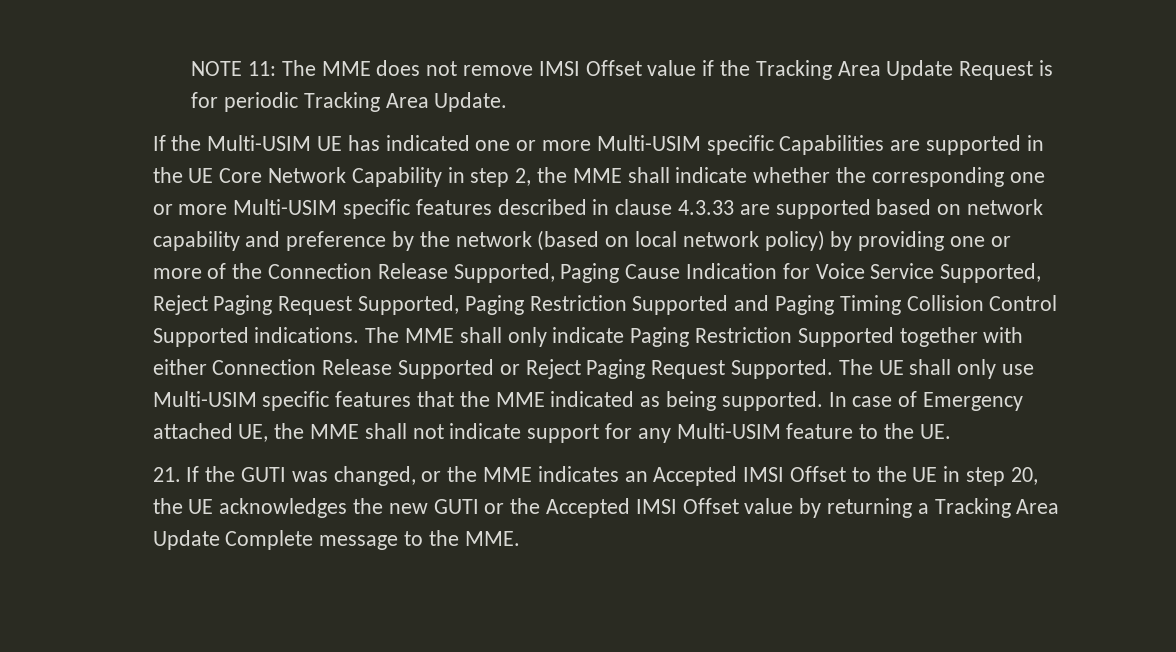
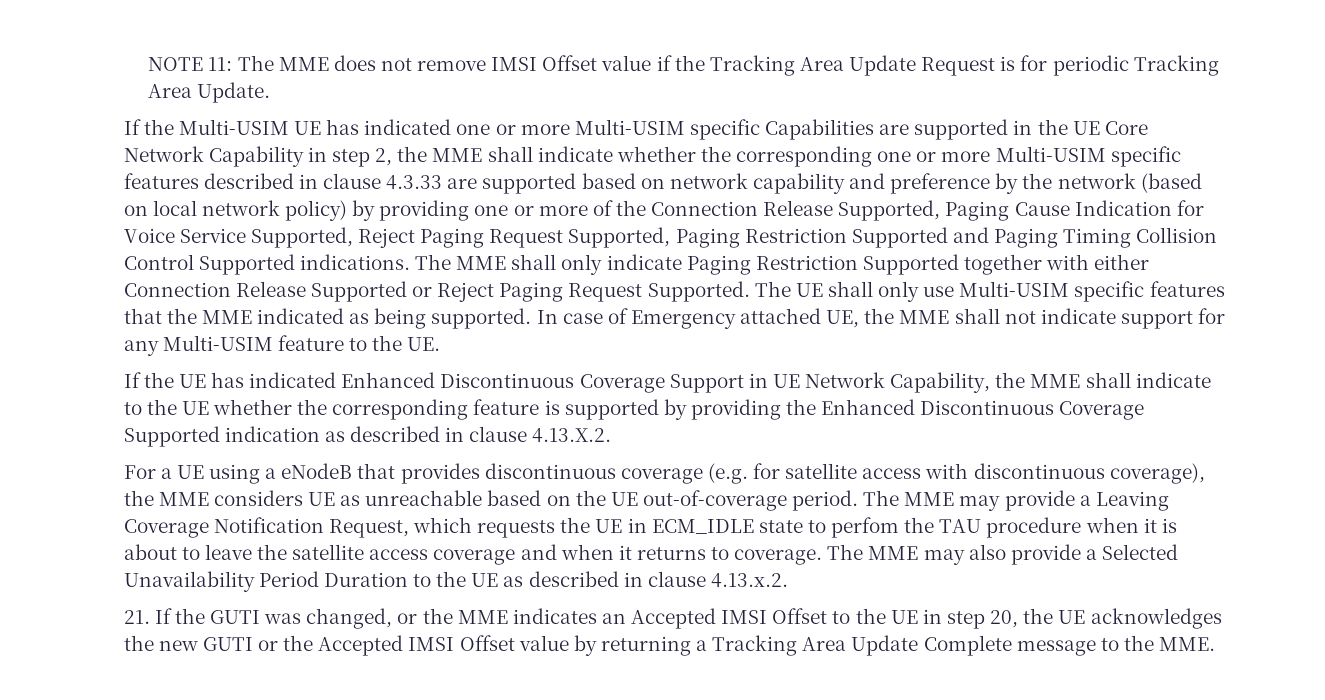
(951, 431) none -> [123,372,1211,393] [123,399,1145,420] [123,426,612,447] [123,463,1205,484] [123,490,1169,511] [123,517,1177,538] [123,544,1179,565] [123,571,788,592] // If the UE has indicated Enhanced Discontinuous Coverage Support in UE Network Capability, the MME shall indicate to the UE whether the corresponding feature is supported by providing the Enhanced Discontinuous Coverage Supported indication as described in clause 4.13.X.2. // For a UE using a eNodeB that provides discontinuous coverage (e.g. for satellite access with discontinuous coverage), the MME considers UE as unreachable based on the UE out-of-coverage period. The MME may provide a Leaving Coverage Notification Request, which requests the UE in ECM_IDLE state to perfom the TAU procedure when it is about to leave the satellite access coverage and when it returns to coverage. The MME may also provide a Selected Unavailability Period Duration to the UE as described in clause 4.13.x.2.

